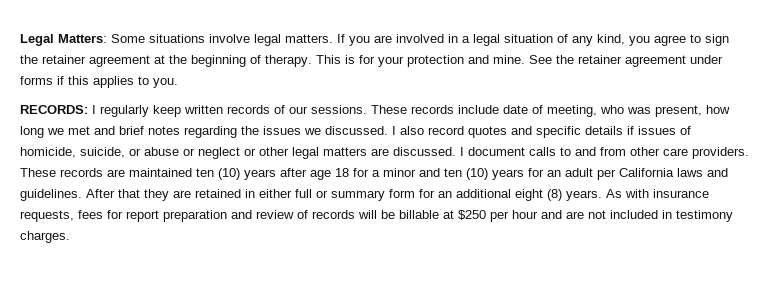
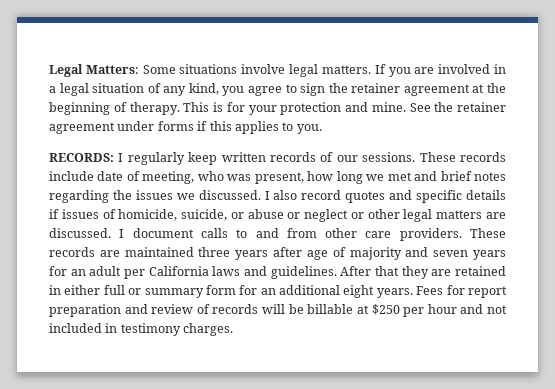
[196,168,240,180] ten (10) -> [198,247,231,257] three
[335,168,488,180] 18 for a minor and ten (10) -> [332,247,469,260] of majority and seven
[547,189,709,201] [20,210,103,222] (8) years. As with insurance requests, fees -> [376,286,444,298] years. Fees
[566,211,584,219] are -> (484, 309) none

